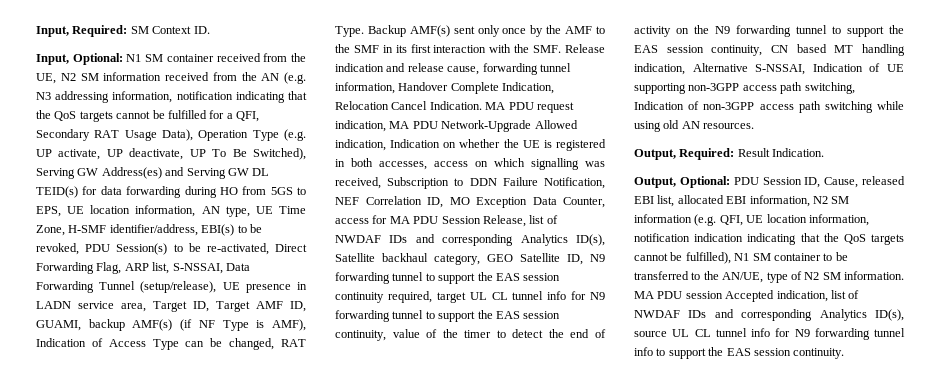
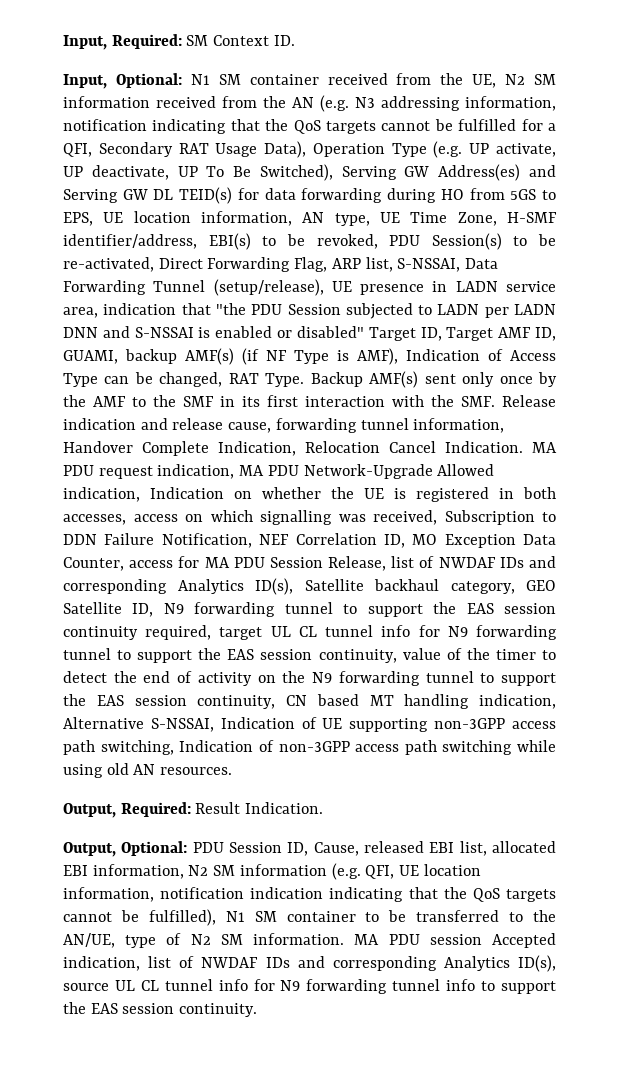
(146, 307) none -> [103,303,556,319] [63,326,364,338] indication that "the PDU Session subjected to LADN per LADN DNN and S-NSSAI is enabled or disabled"

